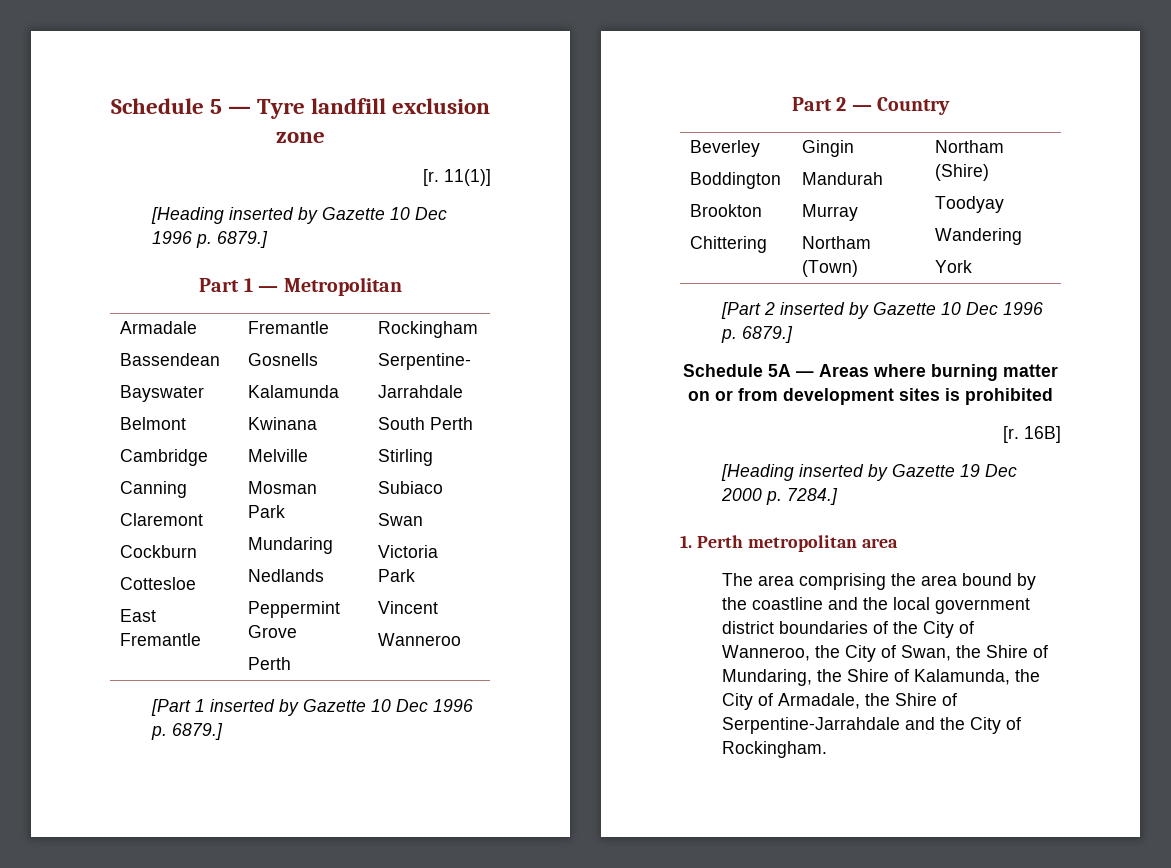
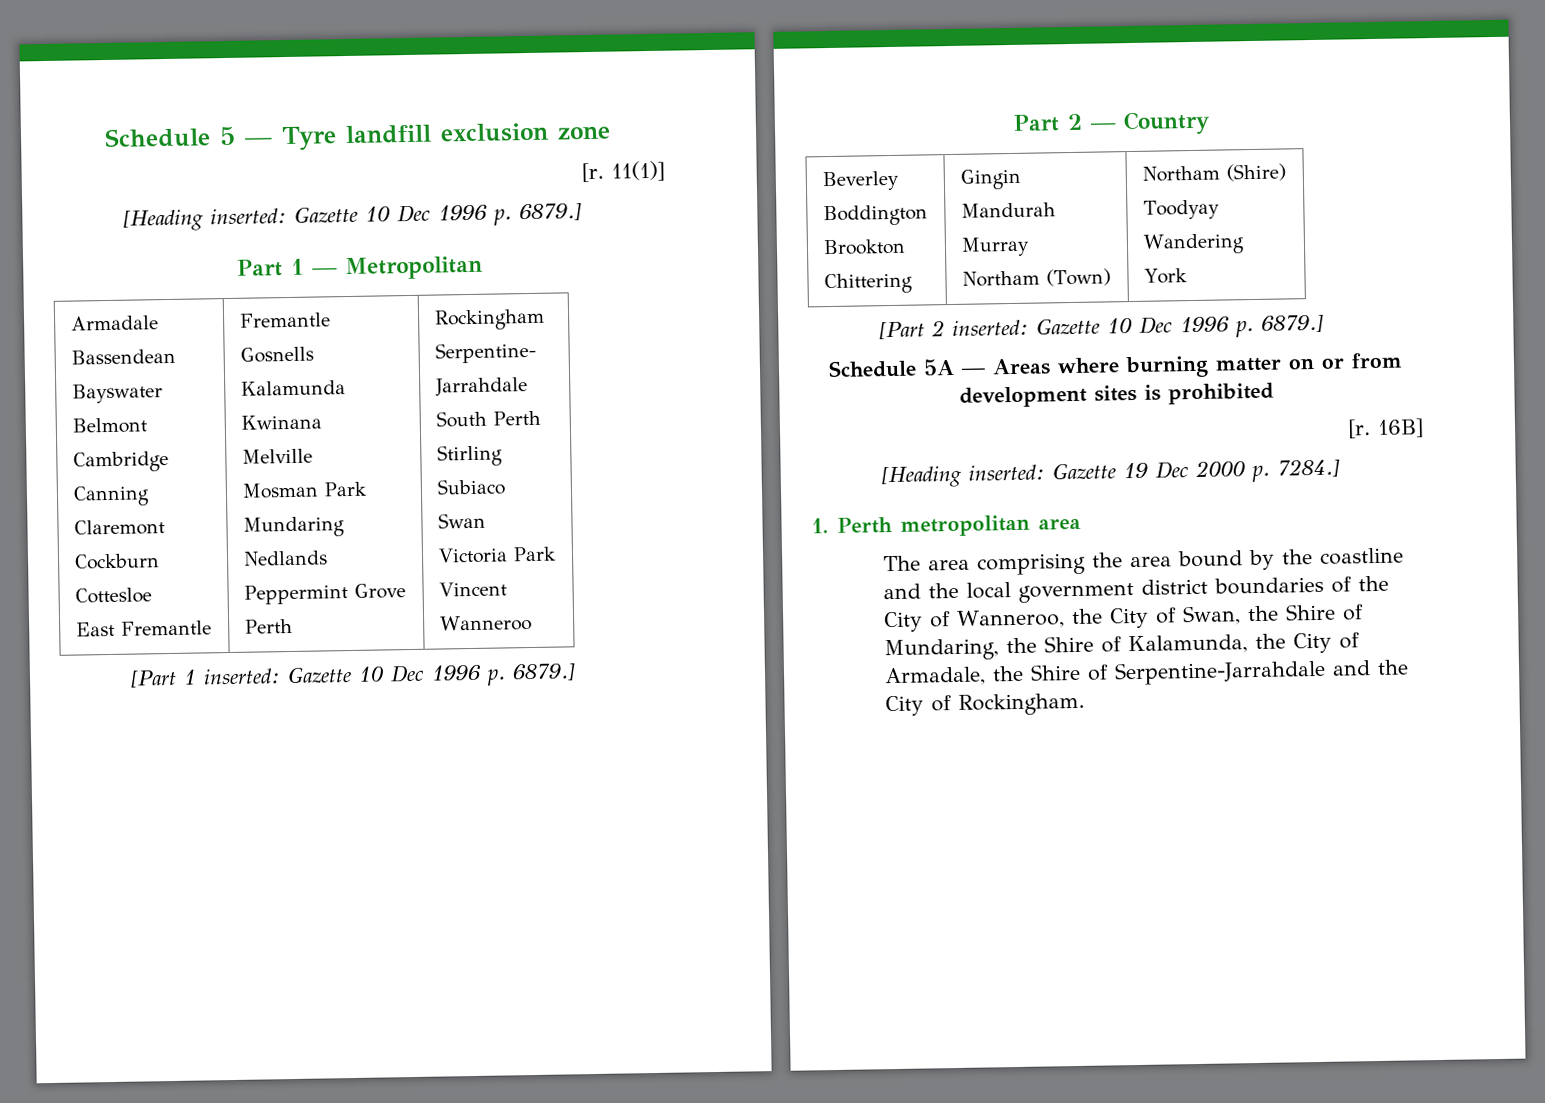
[229,207,319,224] inserted by -> [209,208,287,225] inserted:
[210,699,300,716] inserted by -> [202,668,281,685] inserted:
[780,302,870,319] inserted by -> [951,319,1029,337] inserted:
[799,464,889,481] inserted by -> [967,464,1045,481] inserted:

